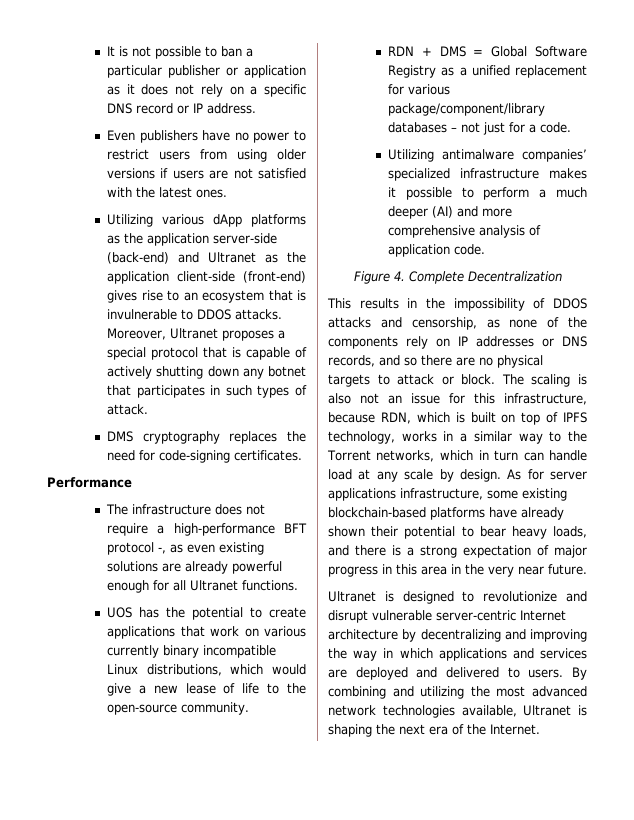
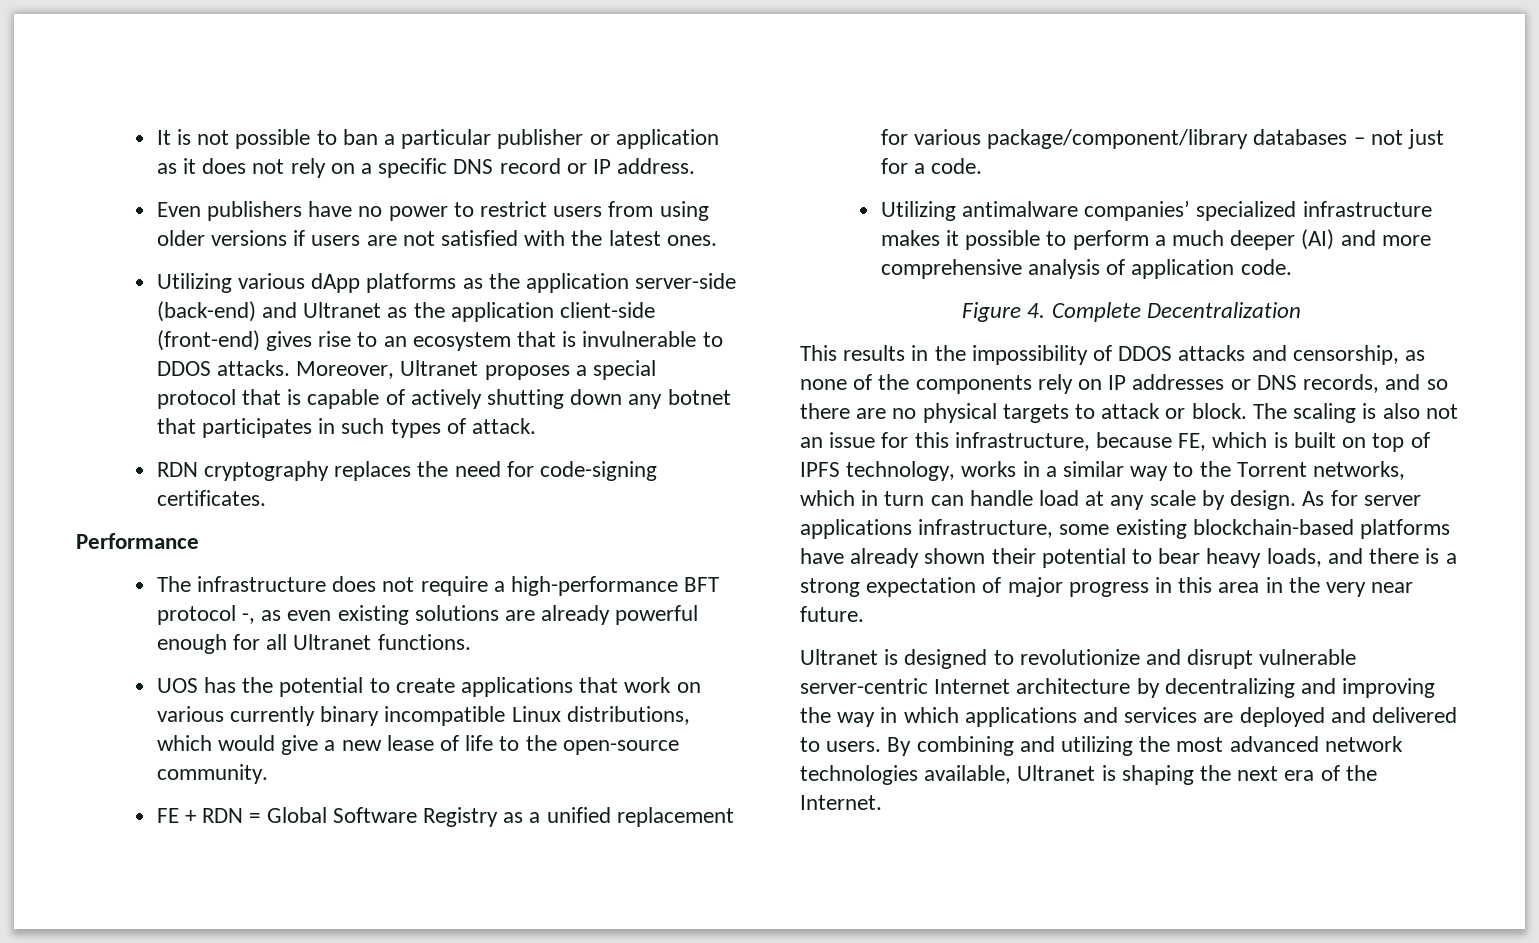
[107,431,134,442] DMS -> [156,462,198,477] RDN
[388,46,466,57] RDN + DMS -> [156,808,244,823] FE + RDN
[380,412,411,424] RDN, -> [1178,433,1207,451] FE,

